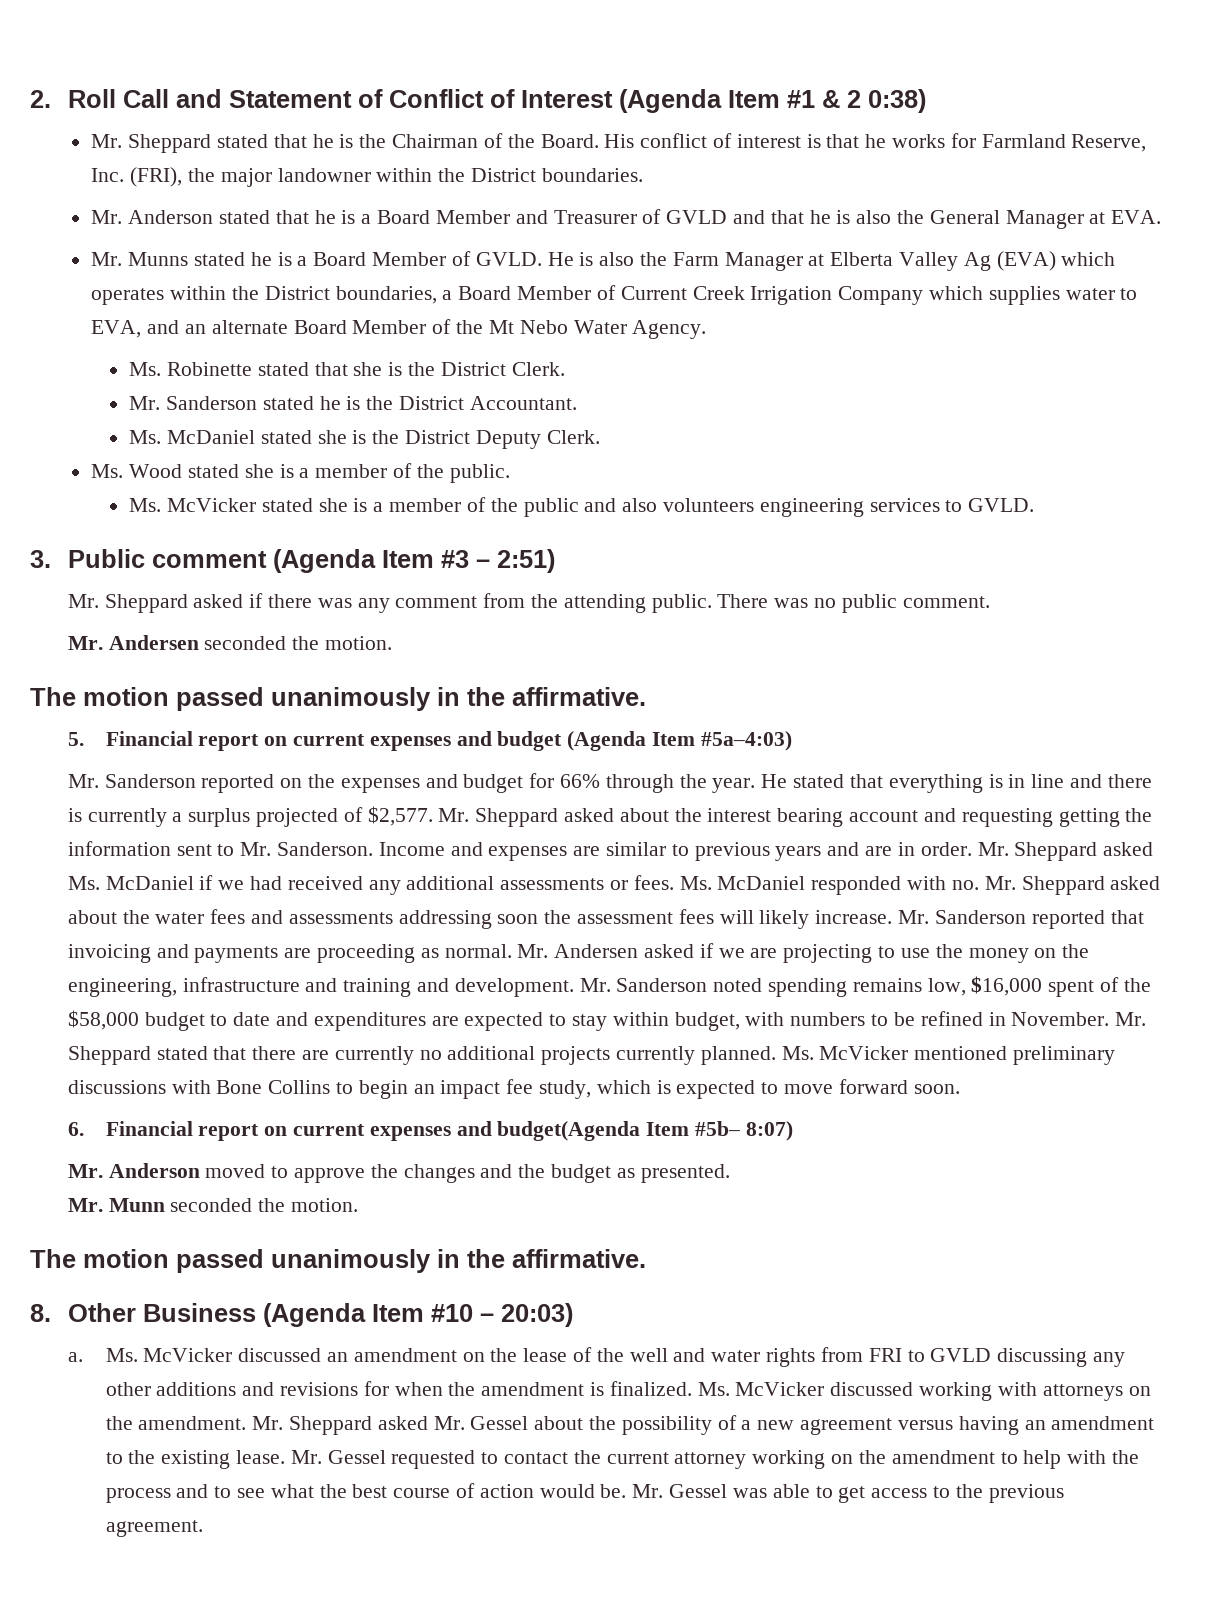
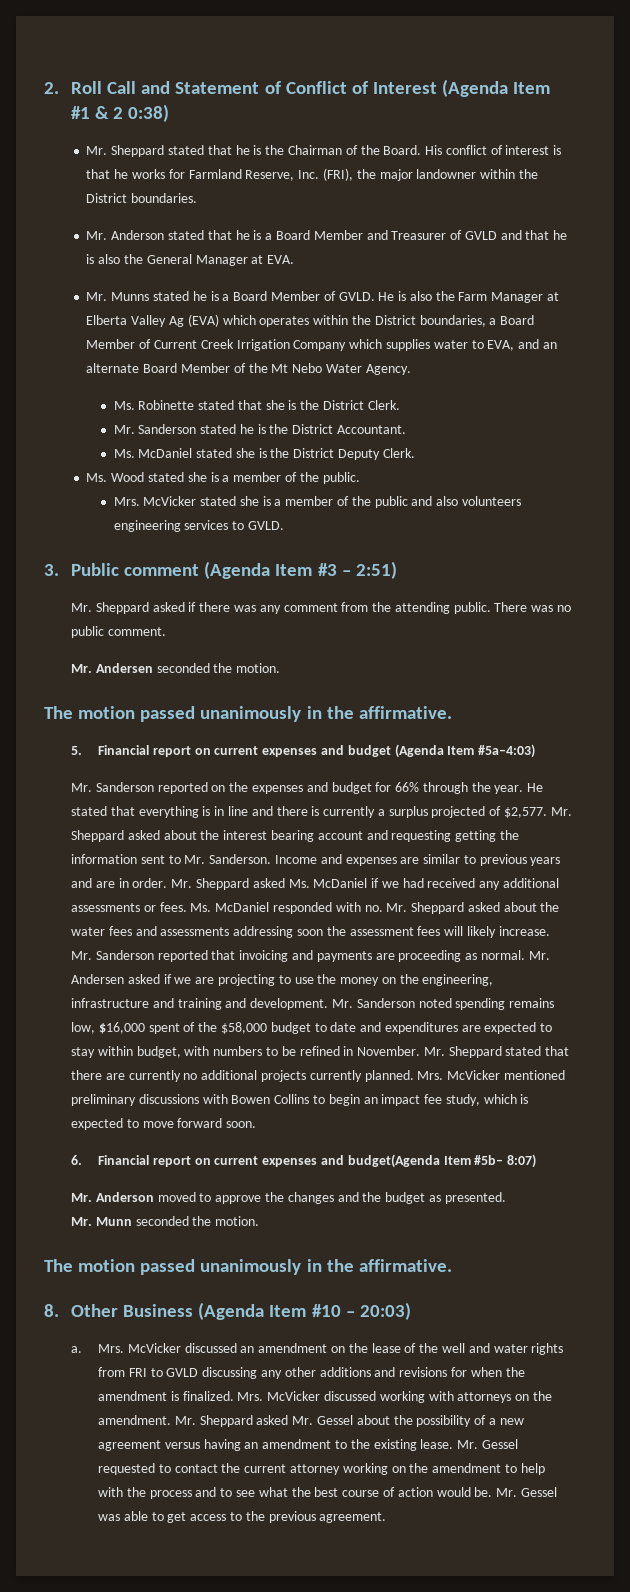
[129,498,162,512] Ms. -> [113,497,140,506] Mrs.
[781,1046,814,1060] Ms. -> [417,1071,444,1080] Mrs.
[216,1080,263,1094] Bone -> [231,1095,271,1104] Bowen
[105,1348,138,1362] Ms. -> [98,1344,125,1353] Mrs.
[697,1382,730,1396] Ms. -> [237,1392,264,1401] Mrs.

